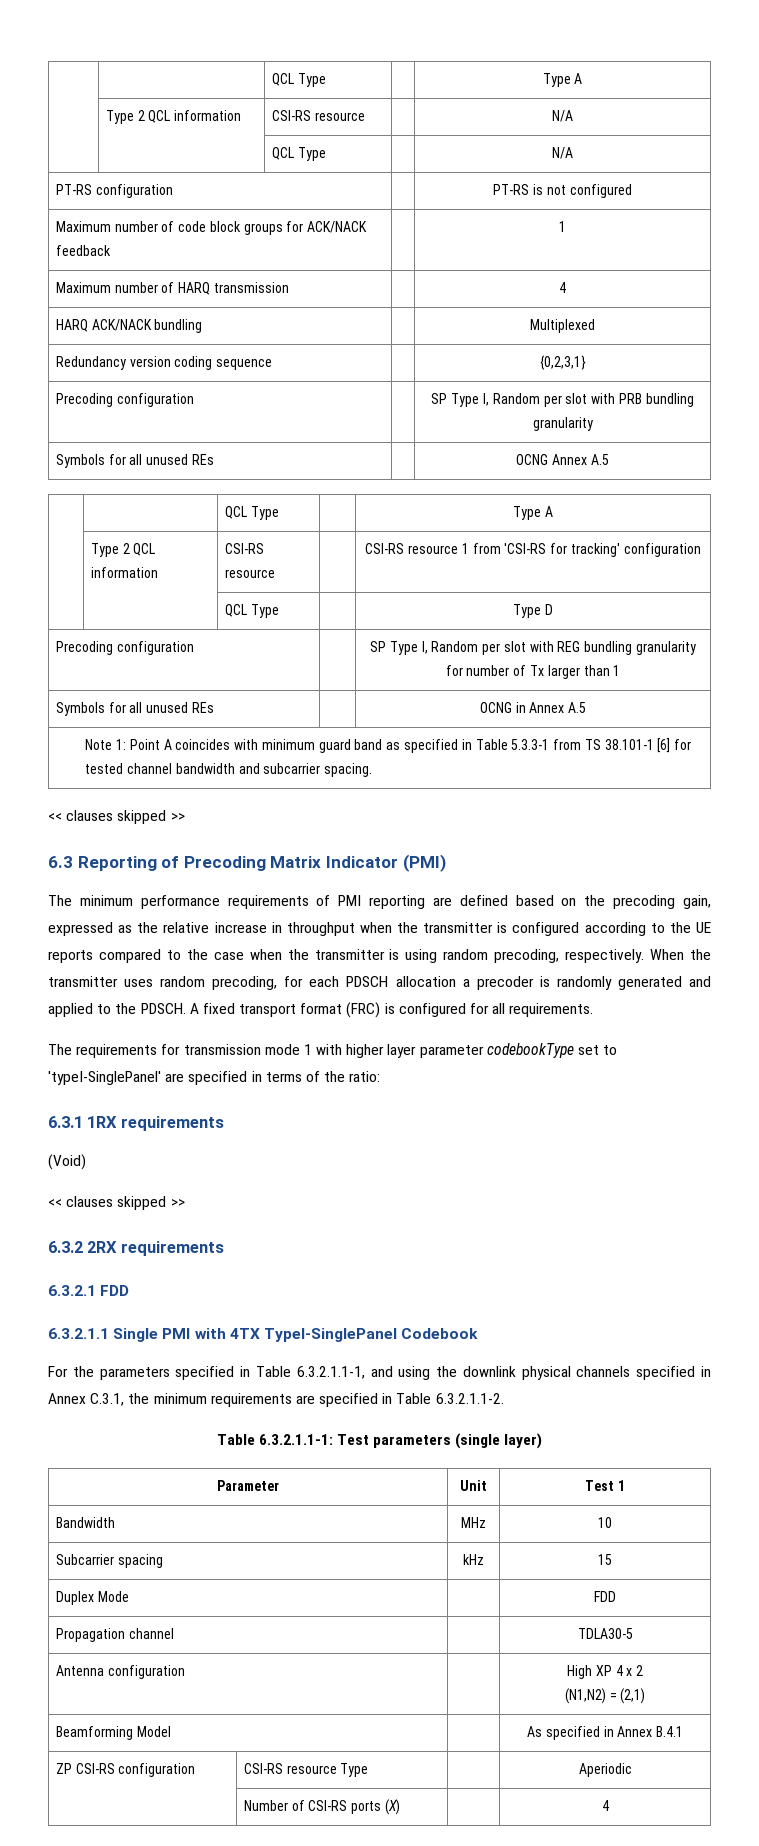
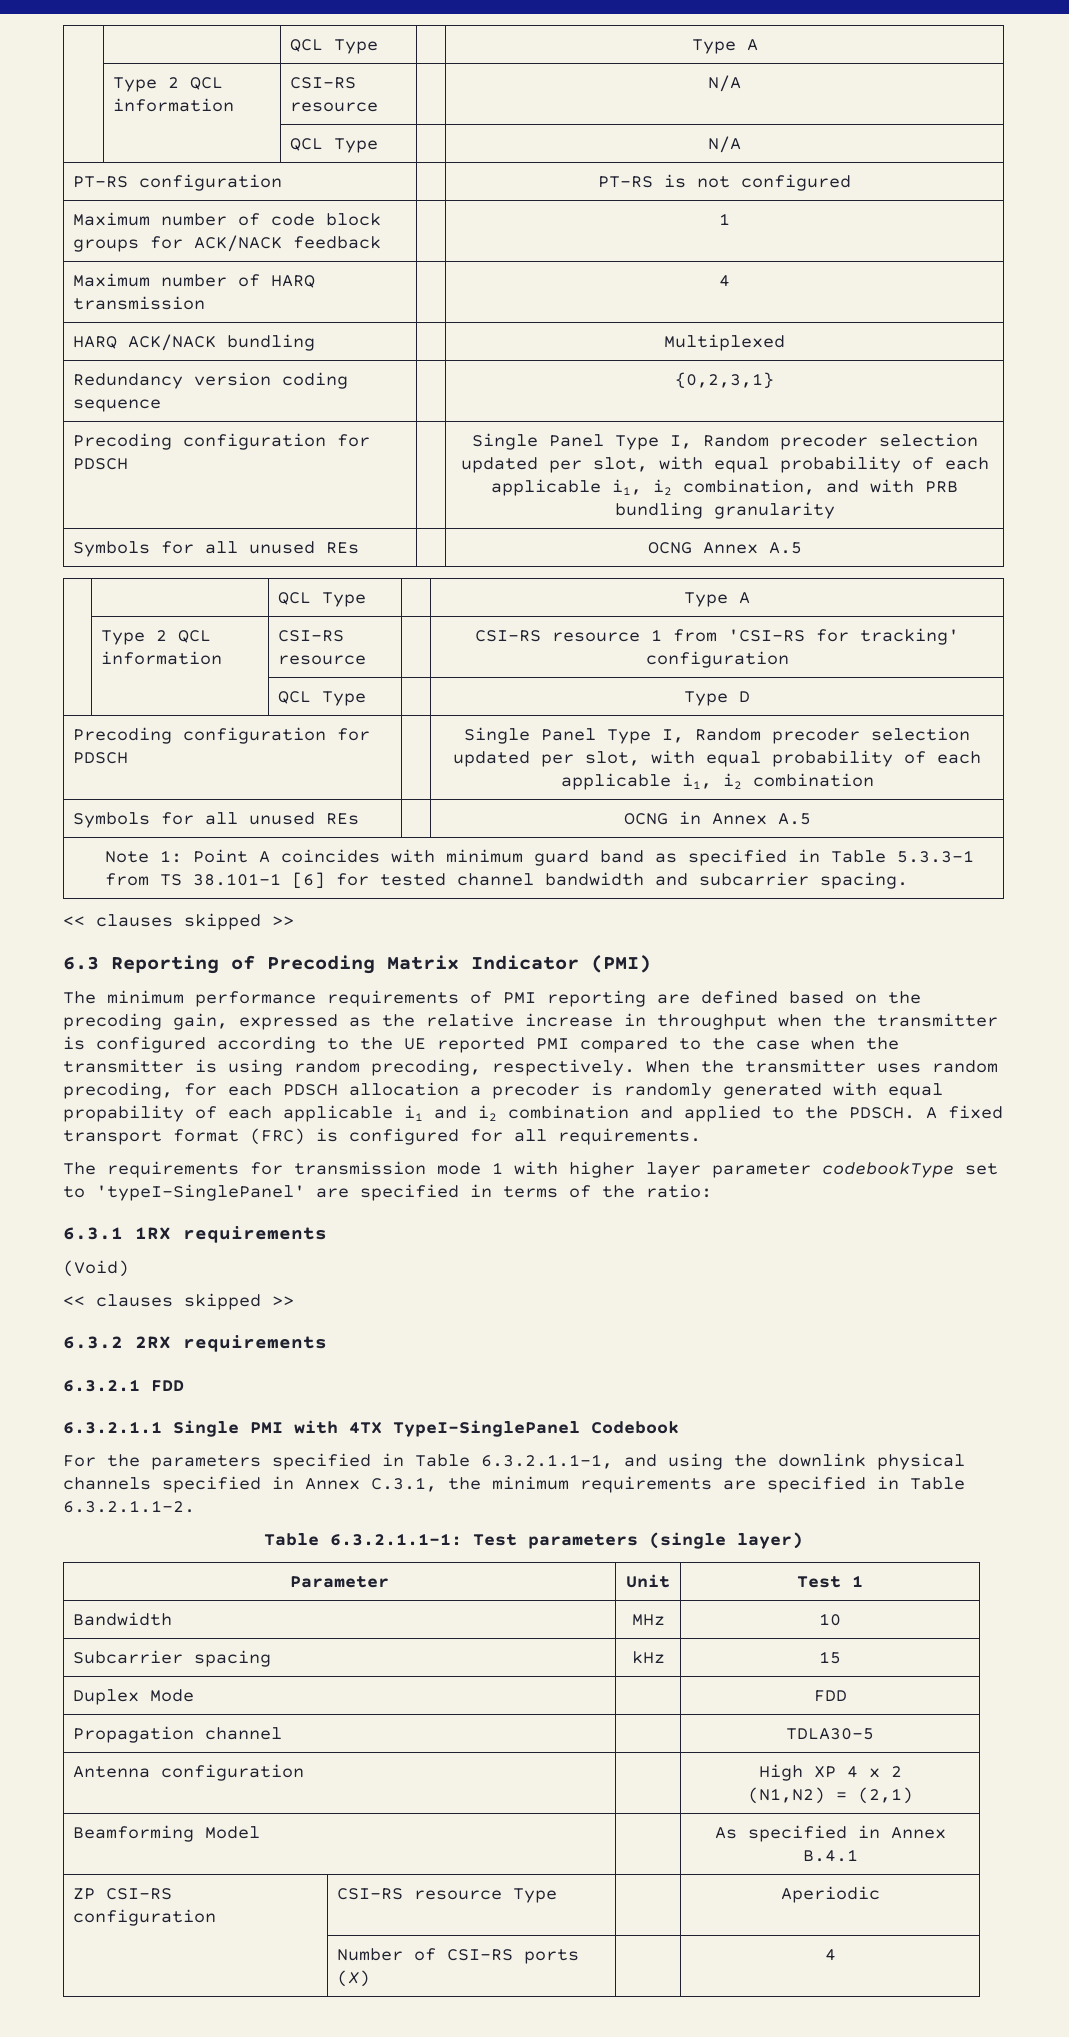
[431,393,588,407] | | SP Type I, Random per slot -> [336,434,370,447] [72,458,128,470] [471,433,978,450] [460,456,989,473] [491,479,859,496] for PDSCH | | Single Panel Type I, Random precoder selection updated per slot, with equal probability of each applicable i1, i2 combination, and
[369,641,697,655] [445,665,621,679] | | SP Type I, Random per slot with REG bundling granularity for number of Tx larger than 1 -> [336,728,370,741] [72,752,128,764] [464,727,970,744] [453,750,981,767] [560,773,874,790] for PDSCH | | Single Panel Type I, Random precoder selection updated per slot, with equal probability of each applicable i1, i2 combination
[48,950,93,963] reports -> [437,1037,569,1053] reported PMI
(682, 983) none -> [833,1082,943,1099] [63,1105,629,1122] with equal propability of each applicable i1 and i2 combination

